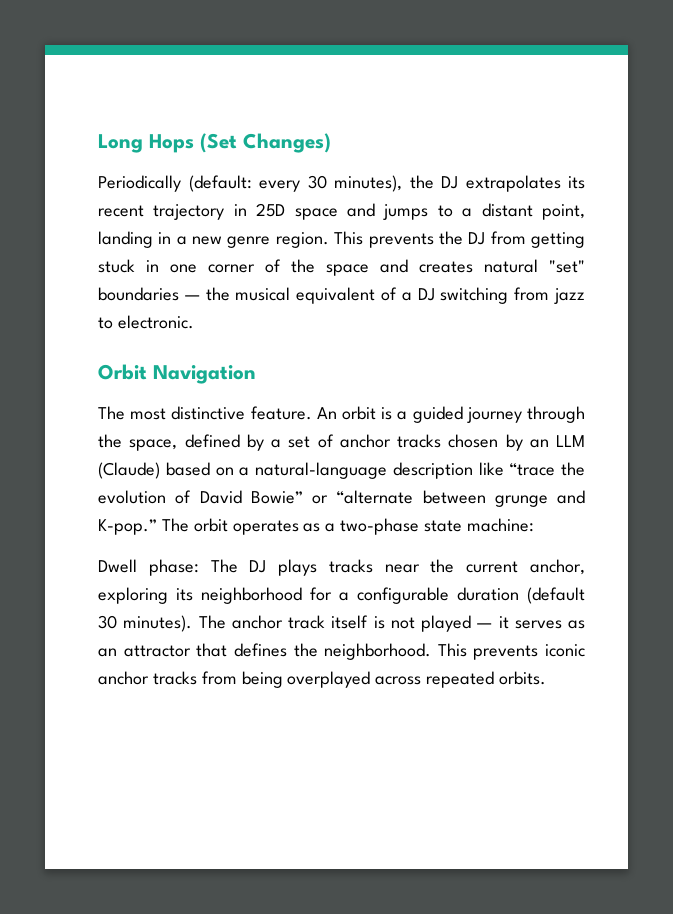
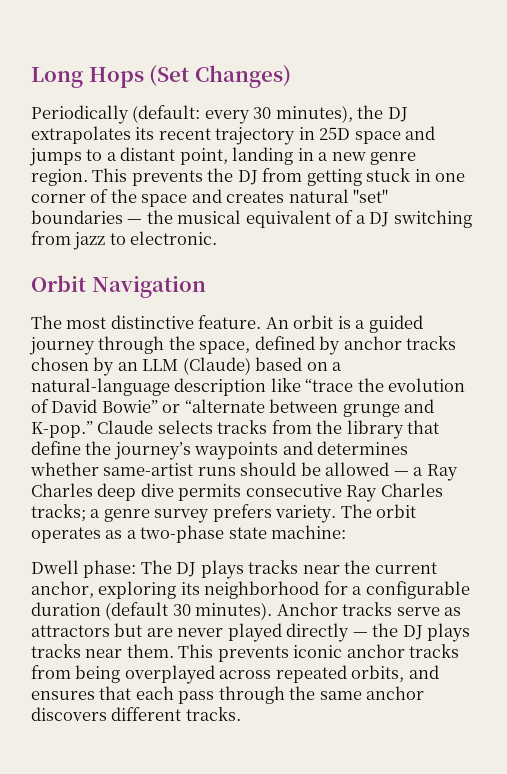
[271,434,334,448] a set of -> (341, 345) none
(157, 527) none -> [97,420,440,439] [31,441,409,460] [30,462,458,481] [31,483,443,502] [31,504,337,523] Claude selects tracks from the library that define the journey’s waypoints and determines whether same-artist runs should be allowed — a Ray Charles deep dive permits consecutive Ray Charles tracks; a genre survey prefers variety.
[198,615,585,632] [98,643,432,660] The anchor track itself is not played — it serves as an attractor that defines the neighborhood. -> [276,602,462,616] [31,623,471,642] [31,644,174,658] Anchor tracks serve as attractors but are never played directly — the DJ plays tracks near them.
[499,671,547,685] orbits. -> [351,665,439,682] [31,686,425,704] [31,707,241,721] orbits, and ensures that each pass through the same anchor discovers different tracks.

